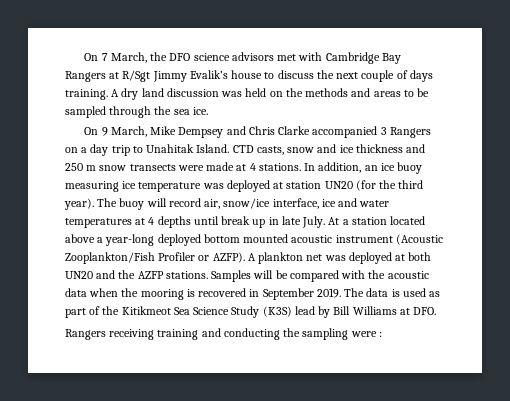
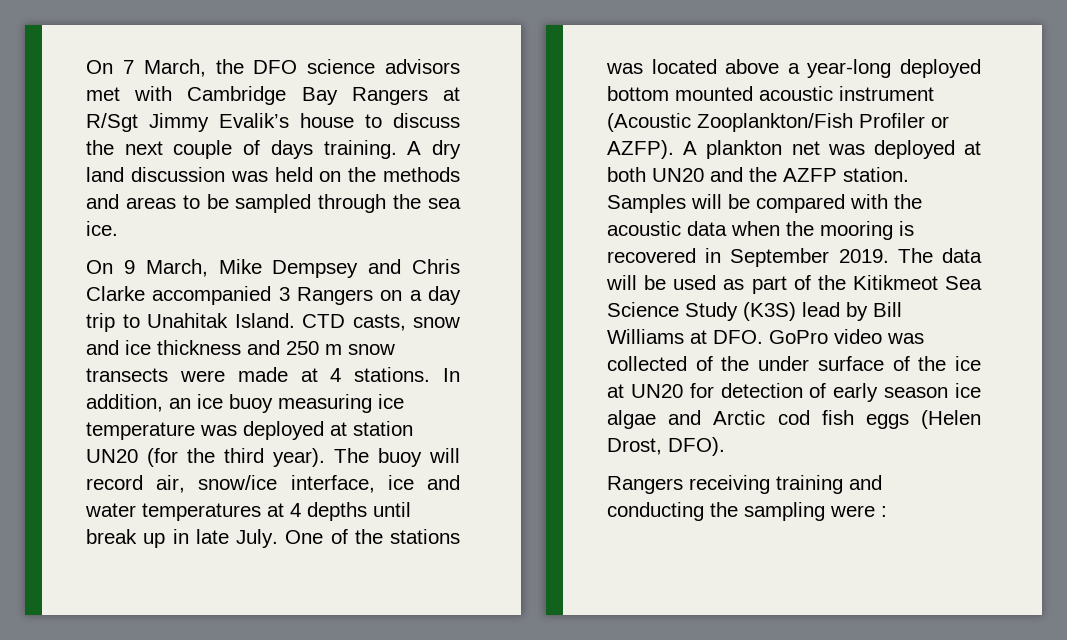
[328,217,387,225] At a station -> [285,529,460,544] [606,63,643,74] One of the stations was
[165,271,208,279] stations. -> [843,167,909,182] station.
[391,289,400,297] is -> [606,275,667,290] will be
(437, 311) none -> [769,329,924,344] [607,356,981,371] [607,383,981,402] [607,410,981,429] [607,437,725,456] GoPro video was collected of the under surface of the ice at UN20 for detection of early season ice algae and Arctic cod fish eggs (Helen Drost, DFO).

